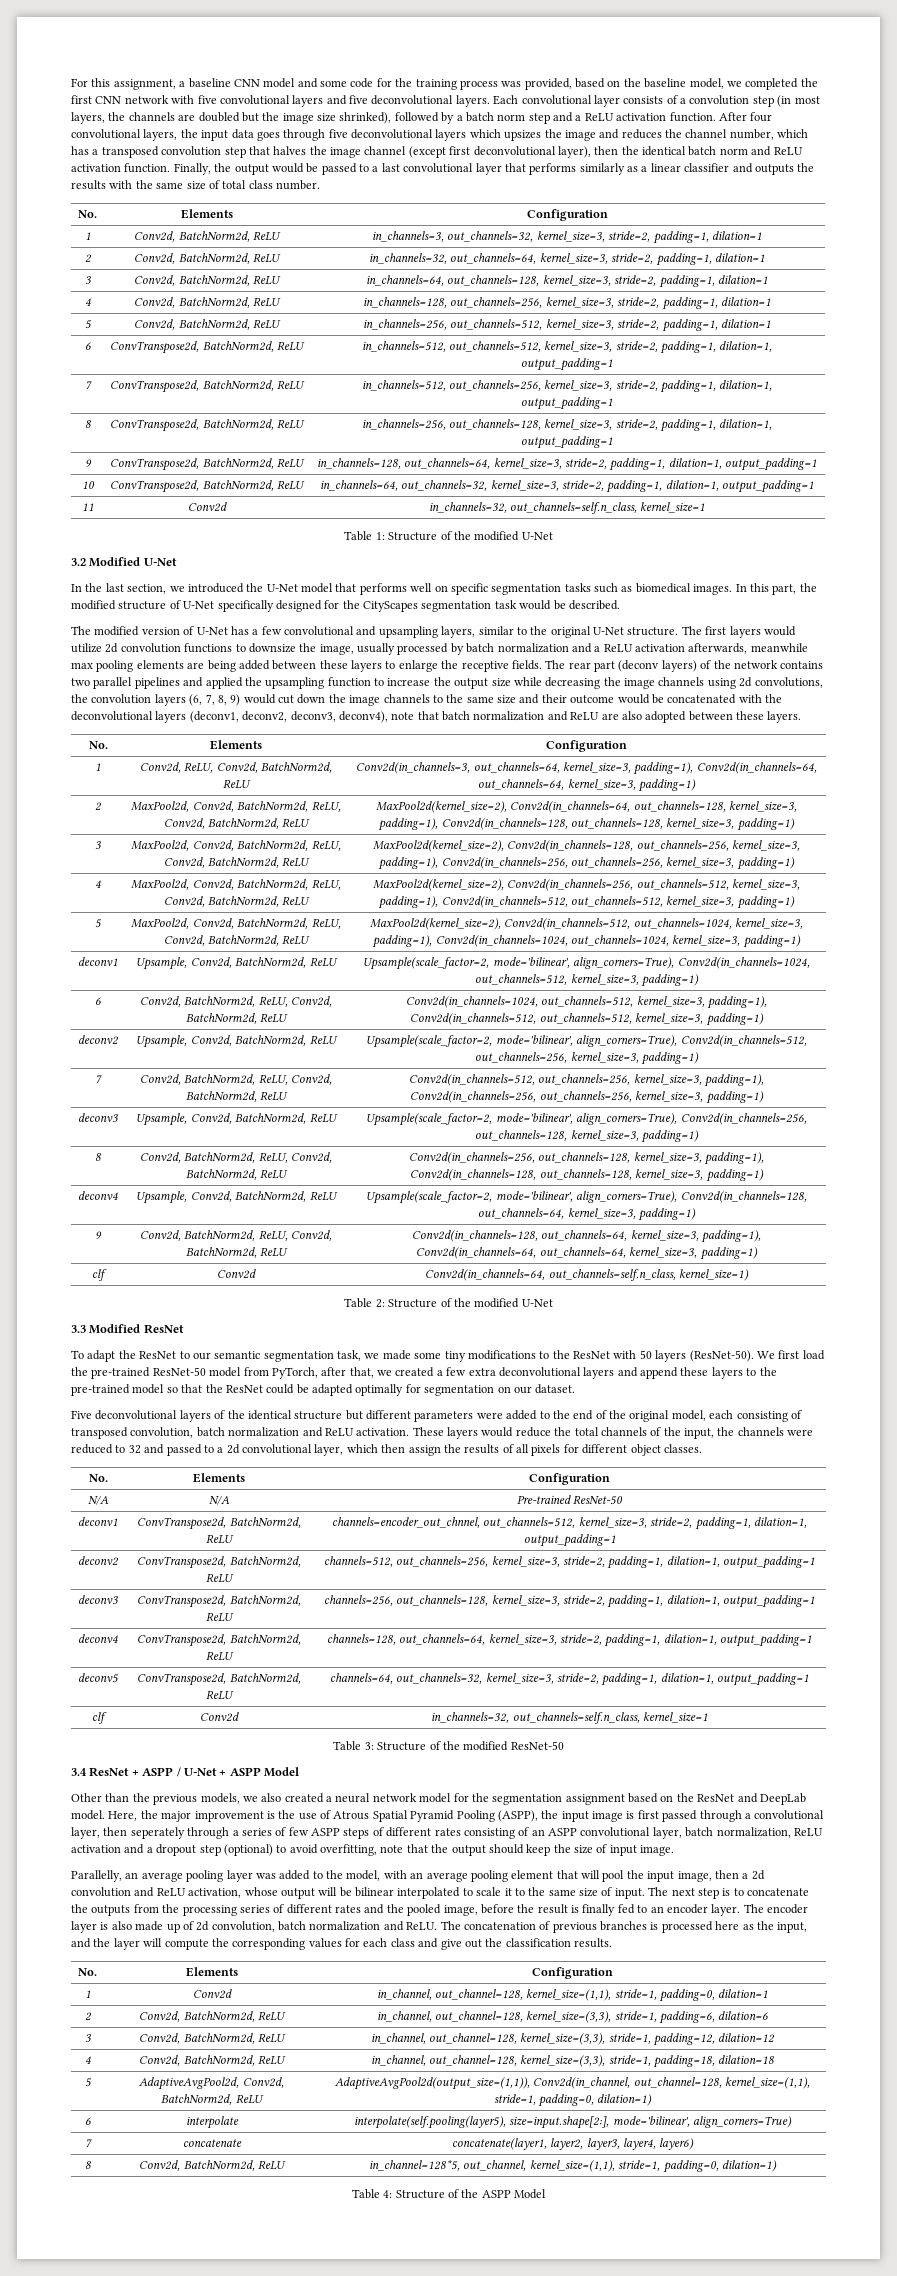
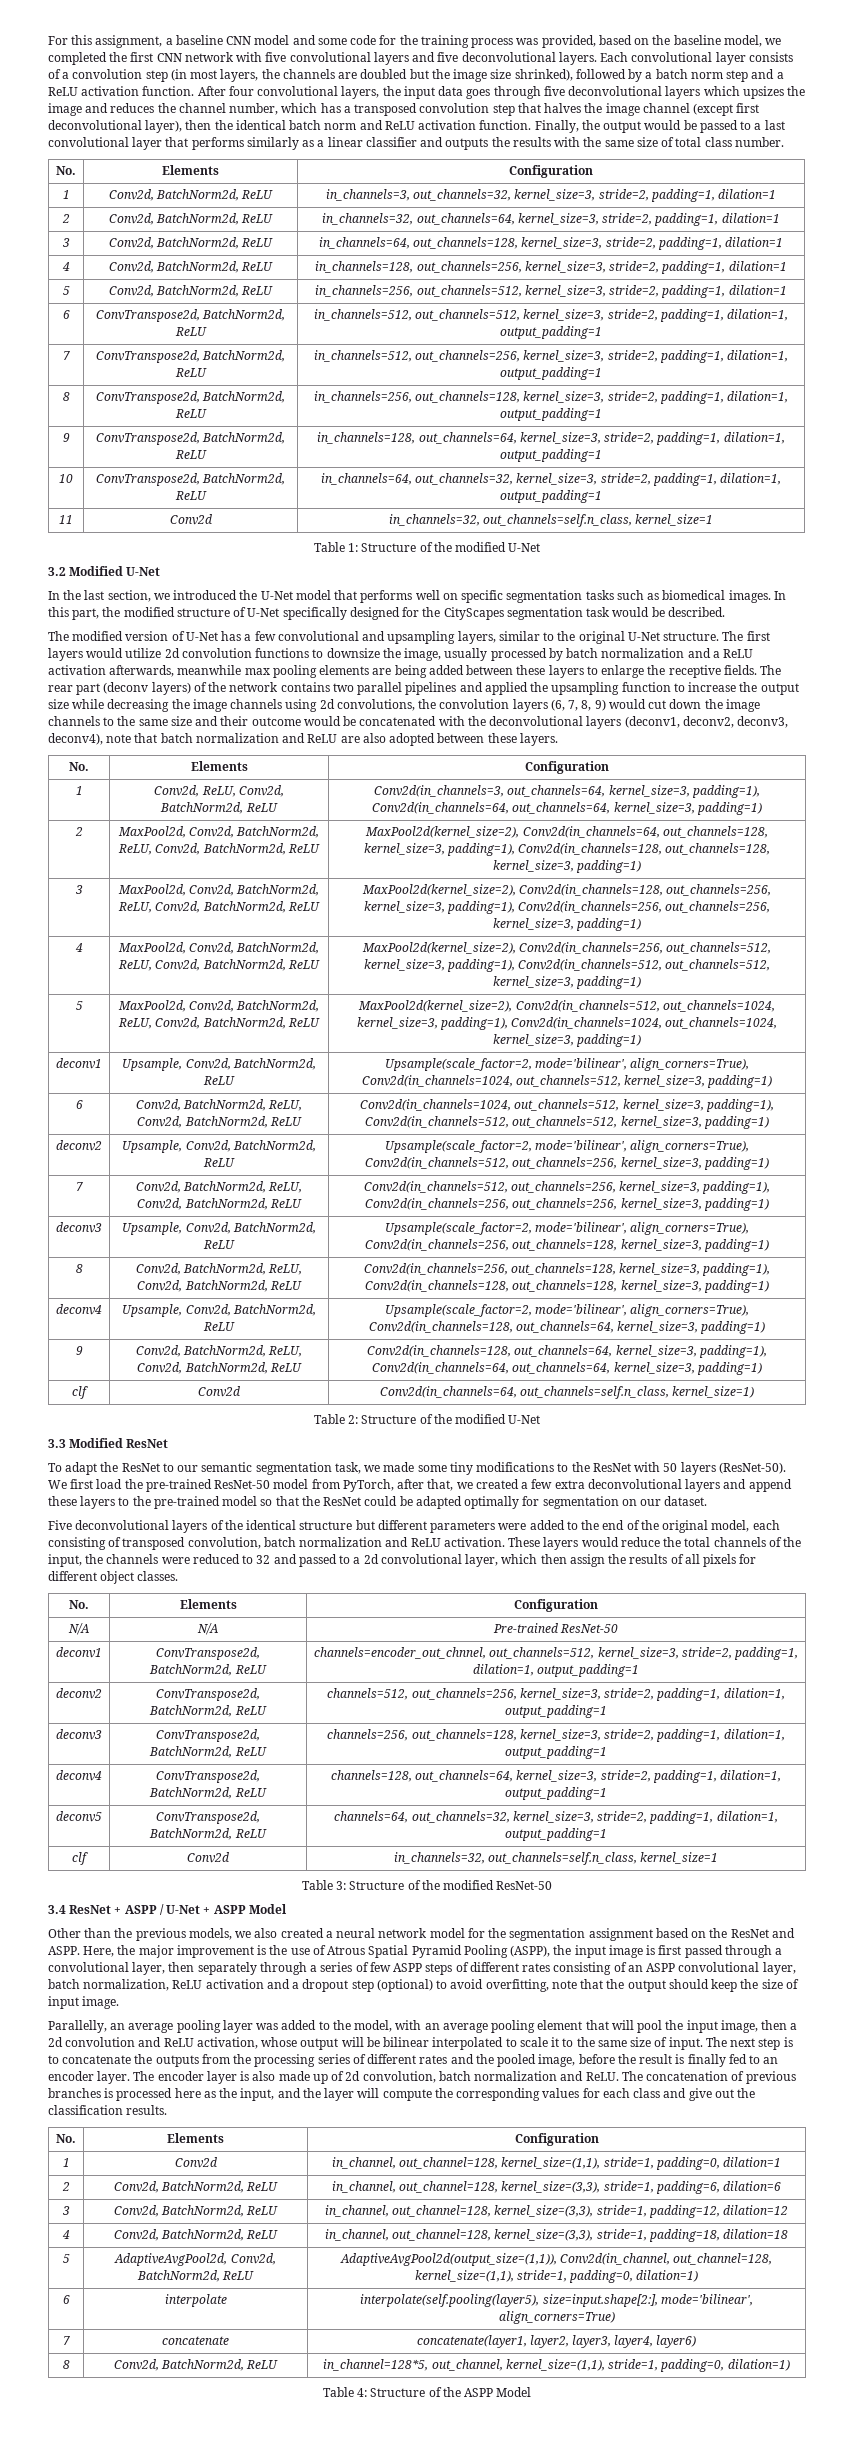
[759,1793,806,1805] [71,1810,105,1820] DeepLab model. -> [48,1946,80,1955] ASPP.
[130,1827,185,1839] seperately -> [197,1962,257,1975] separately

